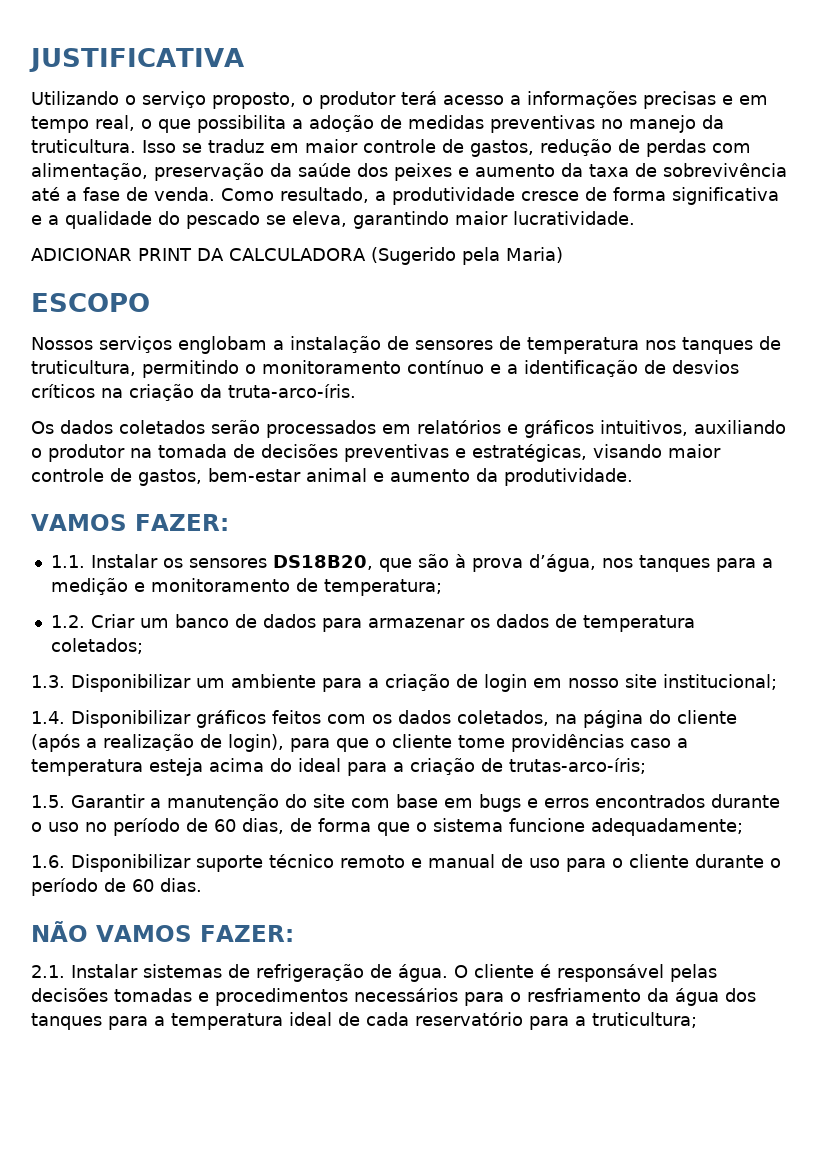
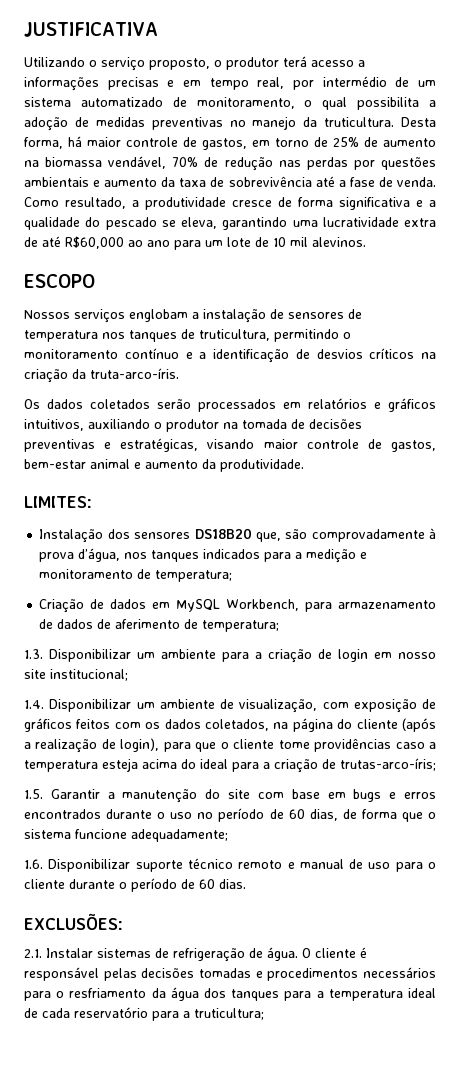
[141,119,191,133] o que -> [293,76,437,90] [24,97,348,110] por intermédio de um sistema automatizado de monitoramento, o qual
[142,139,751,157] [31,163,452,181] Isso se traduz em maior controle de gastos, redução de perdas com alimentação, preservação da saúde dos peixes -> [401,117,436,127] [24,136,436,150] [24,156,436,171] [24,177,89,187] Desta forma, há maior controle de gastos, em torno de 25% de aumento na biomassa vendável, 70% de redução nas perdas por questões ambientais
[455,211,635,225] [31,247,563,265] maior lucratividade. // ADICIONAR PRINT DA CALCULADORA (Sugerido pela Maria) -> [292,217,436,227] [24,236,366,250] uma lucratividade extra de até R$60,000 ao ano para um lote de 10 mil alevinos.
[31,514,229,531] [50,554,449,572] VAMOS FAZER: // 1.1. Instalar os sensores DS18B20, que são -> [24,496,92,508] [39,528,425,543] LIMITES: // Instalação dos sensores DS18B20 que, são comprovadamente
(710, 563) none -> [203,549,261,559] indicados
[50,614,695,632] [50,638,143,654] 1.2. Criar um banco de dados para armazenar os dados de temperatura coletados; -> [39,599,436,613] [39,619,280,632] Criação de dados em MySQL Workbench, para armazenamento de dados de aferimento de temperatura;
(191, 719) none -> [136,699,436,713] um ambiente de visualização, com exposição de
[31,921,294,942] NÃO VAMOS FAZER: -> [24,913,123,930] EXCLUSÕES:

